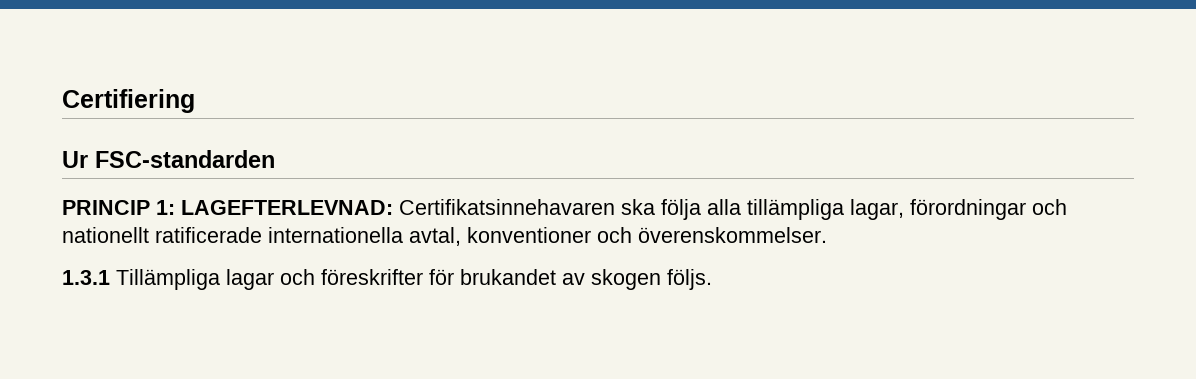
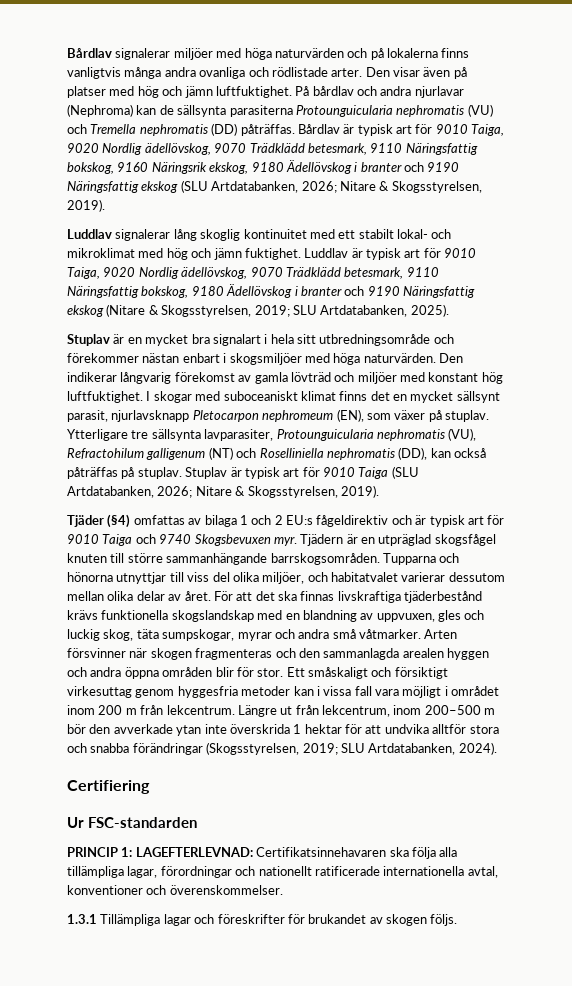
(62, 101) none -> [67,48,470,60] [67,67,467,79] [67,86,464,98] [67,104,493,117] [67,123,505,136] [67,143,478,155] [67,160,460,174] [67,180,482,193] [67,199,105,212] [67,229,452,241] [67,248,477,260] [67,267,439,279] [67,284,475,298] [67,304,449,317] [67,334,454,346] [67,353,463,365] [67,372,503,384] [67,391,500,403] [67,409,489,422] [67,428,477,441] [67,447,486,460] [67,466,419,479] [67,485,379,498] [67,514,505,528] [67,534,496,546] [67,553,460,565] [67,572,505,584] [67,591,483,603] [67,610,485,622] [67,629,458,641] [67,648,489,660] [67,667,448,679] [67,686,500,698] [67,705,496,717] [67,724,499,736] [67,742,497,755] Bårdlav signalerar miljöer med höga naturvärden och på lokalerna finns vanligtvis många andra ovanliga och rödlistade arter. Den visar även på platser med hög och jämn luftfuktighet. På bårdlav och andra njurlavar (Nephroma) kan de sällsynta parasiterna Protounguicularia nephromatis (VU) och Tremella nephromatis (DD) påträffas. Bårdlav är typisk art för 9010 Taiga, 9020 Nordlig ädellövskog, 9070 Trädklädd betesmark, 9110 Näringsfattig bokskog, 9160 Näringsrik ekskog, 9180 Ädellövskog i branter och 9190 Näringsfattig ekskog (SLU Artdatabanken, 2026; Nitare & Skogsstyrelsen, 2019). // Luddlav signalerar lång skoglig kontinuitet med ett stabilt lokal- och mikroklimat med hög och jämn fuktighet. Luddlav är typisk art för 9010 Taiga, 9020 Nordlig ädellövskog, 9070 Trädklädd betesmark, 9110 Näringsfattig bokskog, 9180 Ädellövskog i branter och 9190 Näringsfattig ekskog (Nitare & Skogsstyrelsen, 2019; SLU Artdatabanken, 2025). // Stuplav är en mycket bra signalart i hela sitt utbredningsområde och förekommer nästan enbart i skogsmiljöer med höga naturvärden. Den indikerar långvarig förekomst av gamla lövträd och miljöer med konstant hög luftfuktighet. I skogar med suboceaniskt klimat finns det en mycket sällsynt parasit, njurlavsknapp Pletocarpon nephromeum (EN), som växer på stuplav. Ytterligare tre sällsynta lavparasiter, Protounguicularia nephromatis (VU), Refractohilum galligenum (NT) och Roselliniella nephromatis (DD), kan också påträffas på stuplav. Stuplav är typisk art för 9010 Taiga (SLU Artdatabanken, 2026; Nitare & Skogsstyrelsen, 2019). // Tjäder (§4) omfattas av bilaga 1 och 2 EU:s fågeldirektiv och är typisk art för 9010 Taiga och 9740 Skogsbevuxen myr. Tjädern är en utpräglad skogsfågel knuten till större sammanhängande barrskogsområden. Tupparna och hönorna utnyttjar till viss del olika miljöer, och habitatvalet varierar dessutom mellan olika delar av året. För att det ska finnas livskraftiga tjäderbestånd krävs funktionella skogslandskap med en blandning av uppvuxen, gles och luckig skog, täta sumpskogar, myrar och andra små våtmarker. Arten försvinner när skogen fragmenteras och den sammanlagda arealen hyggen och andra öppna områden blir för stor. Ett småskaligt och försiktigt virkesuttag genom hyggesfria metoder kan i vissa fall vara möjligt i området inom 200 m från lekcentrum. Längre ut från lekcentrum, inom 200–500 m bör den avverkade ytan inte överskrida 1 hektar för att undvika alltför stora och snabba förändringar (Skogsstyrelsen, 2019; SLU Artdatabanken, 2024). //

